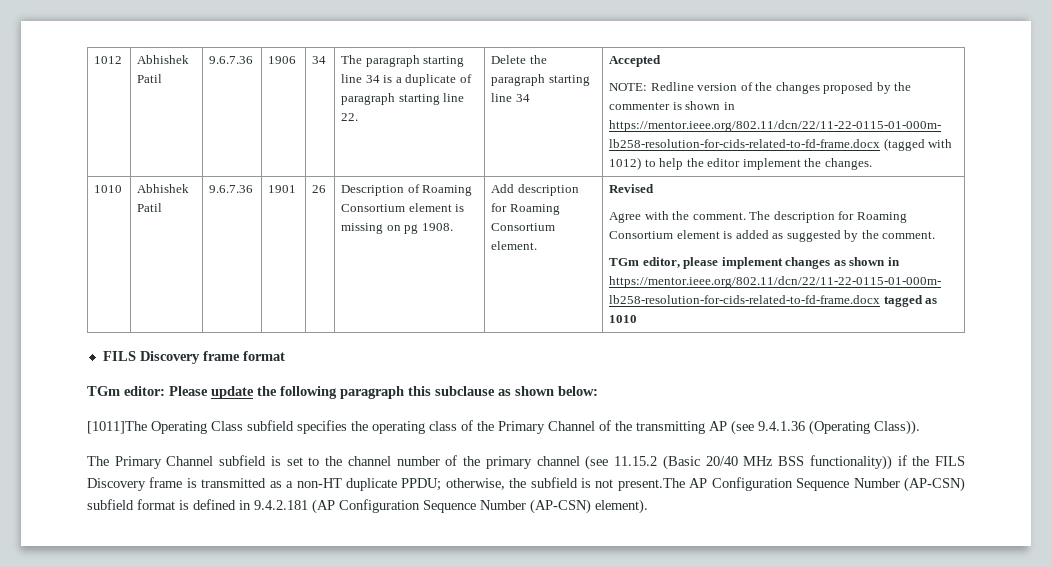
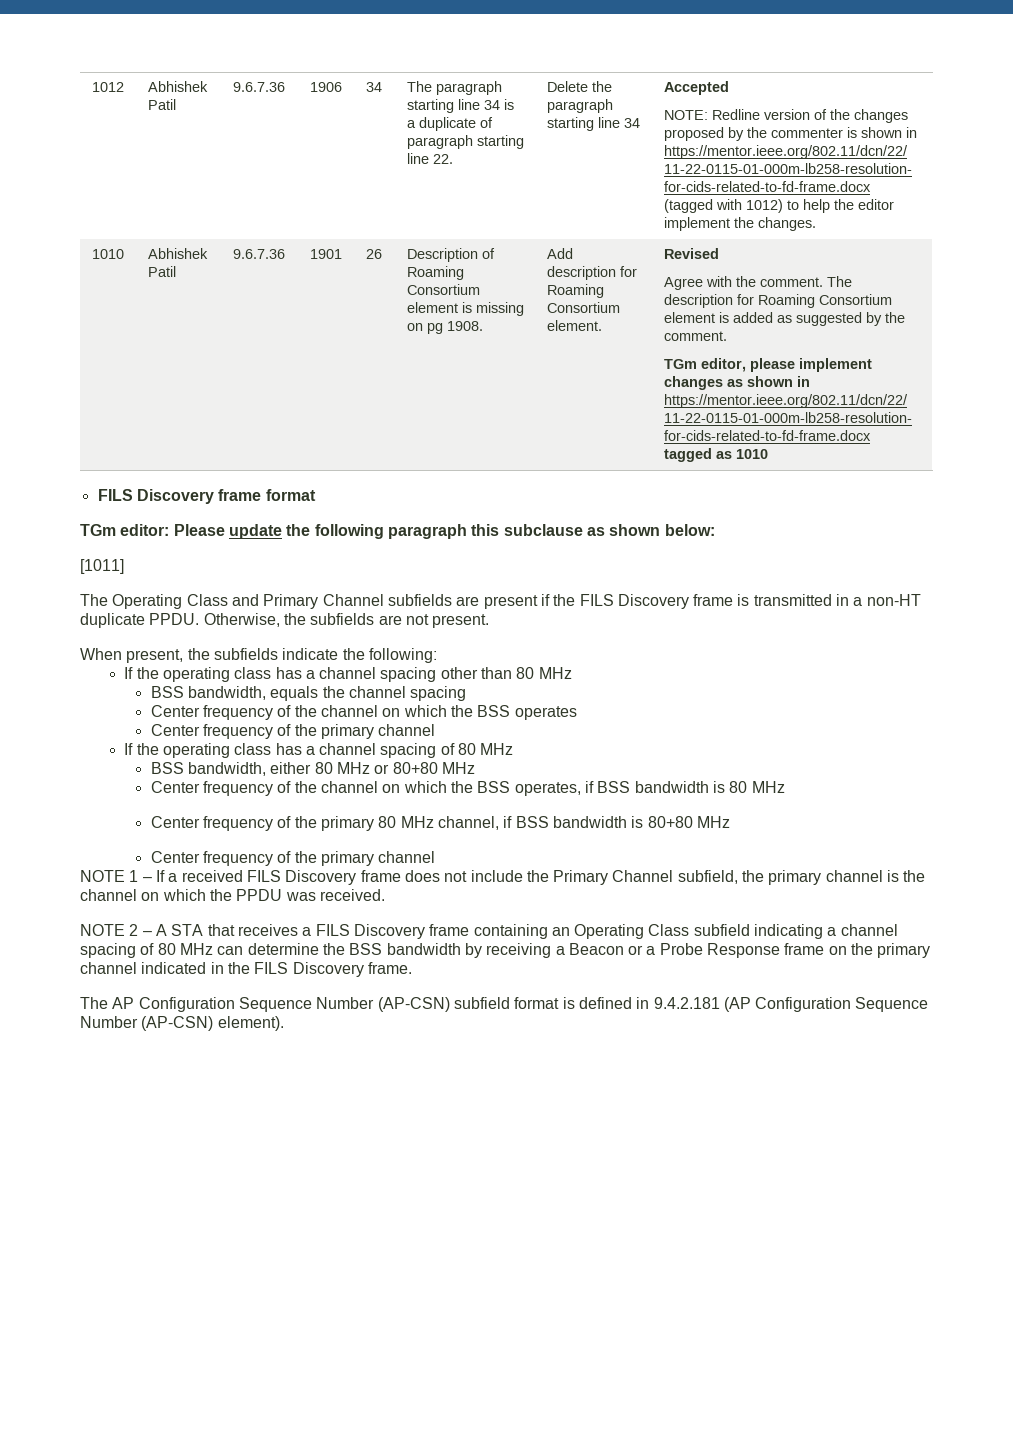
[87,420,920,435] [87,455,892,470] [1011]The Operating Class subfield specifies the operating class of the Primary Channel of the transmitting AP (see 9.4.1.36 (Operating Class)). // The Primary Channel subfield is set to the channel number of the primary channel (see 11.15.2 (Basic 20/40 MHz BSS functionality)) -> [80,559,124,574] [80,594,538,609] [1011] // The Operating Class and Primary Channel subfields are present
[269,481,282,488] as -> [836,594,850,606] in
[401,477,685,491] PPDU; otherwise, the subfield is not present.The -> [149,613,490,628] [80,648,437,663] [124,667,572,682] [150,686,467,701] [150,705,577,720] [150,724,436,739] [124,743,514,758] [150,762,476,776] [150,781,785,796] [150,816,730,831] [150,851,436,866] [80,870,926,885] [80,889,385,901] [80,924,898,939] [80,943,931,958] [80,962,412,977] [80,997,108,1009] PPDU. Otherwise, the subfields are not present. // When present, the subfields indicate the following: // If the operating class has a channel spacing other than 80 MHz // BSS bandwidth, equals the channel spacing // Center frequency of the channel on which the BSS operates // Center frequency of the primary channel // If the operating class has a channel spacing of 80 MHz // BSS bandwidth, either 80 MHz or 80+80 MHz // Center frequency of the channel on which the BSS operates, if BSS bandwidth is 80 MHz // Center frequency of the primary 80 MHz channel, if BSS bandwidth is 80+80 MHz // Center frequency of the primary channel // NOTE 1 – If a received FILS Discovery frame does not include the Primary Channel subfield, the primary channel is the channel on which the PPDU was received. // NOTE 2 – A STA that receives a FILS Discovery frame containing an Operating Class subfield indicating a channel spacing of 80 MHz can determine the BSS bandwidth by receiving a Beacon or a Probe Response frame on the primary channel indicated in the FILS Discovery frame. // The

